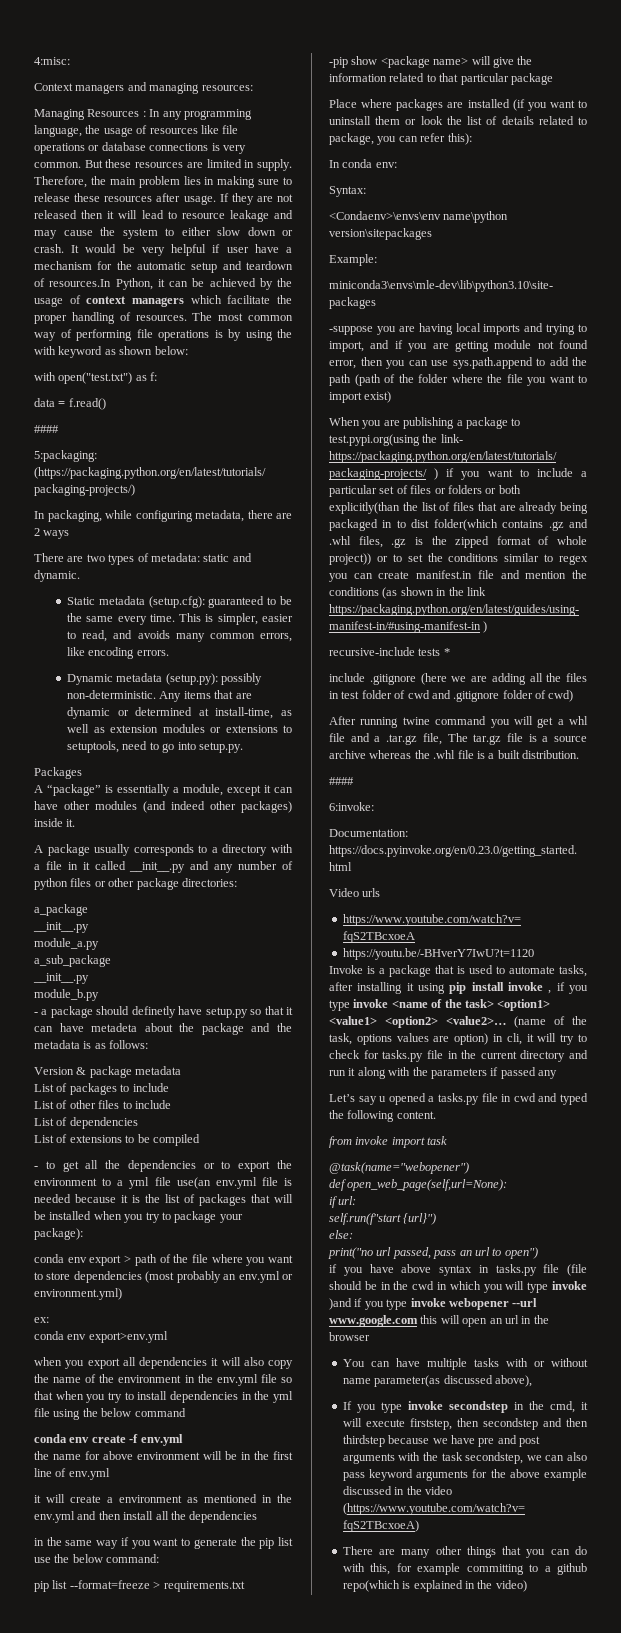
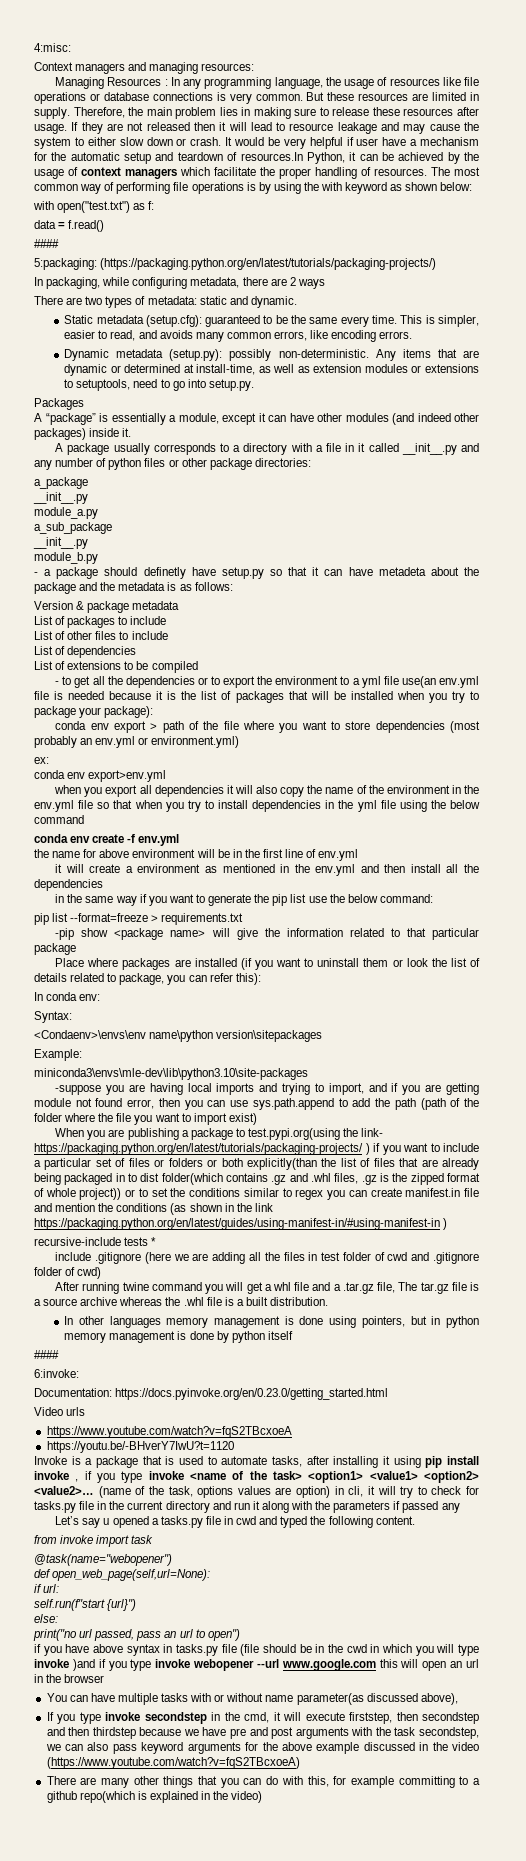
(579, 754) none -> [64,1316,480,1328] [64,1331,293,1343] // In other languages memory management is done using pointers, but in python memory management is done by python itself

